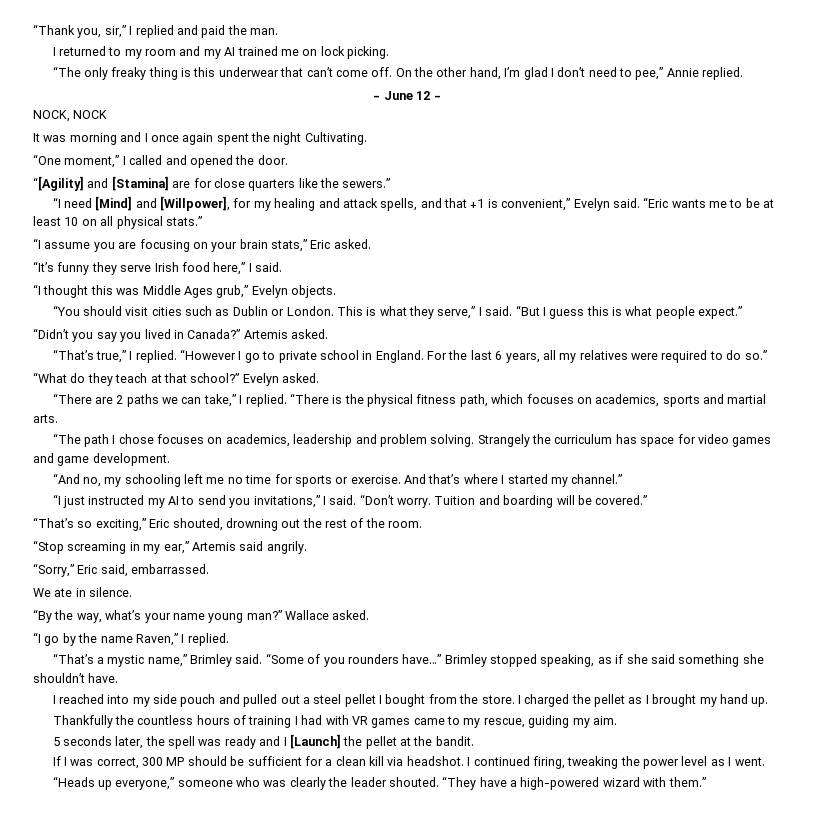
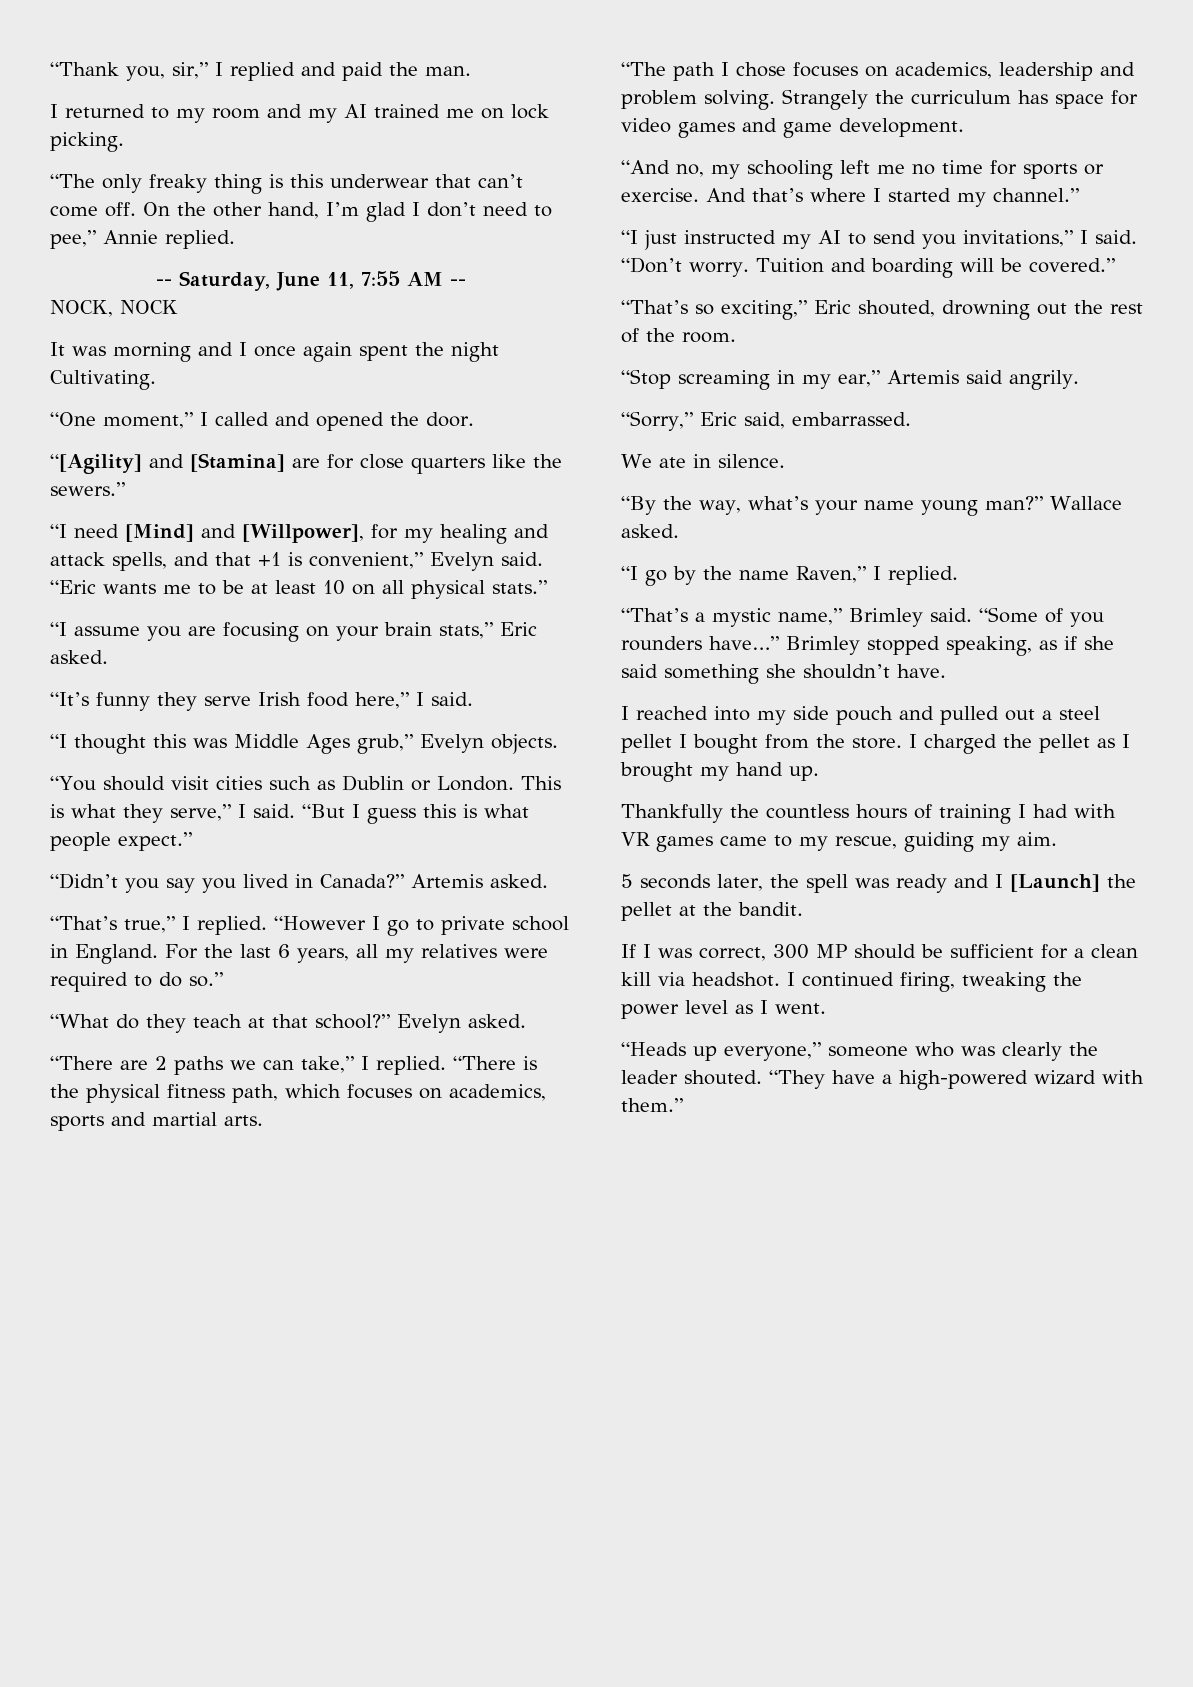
[373,91,441,100] - June 12 - -> [155,271,467,291] -- Saturday, June 11, 7:55 AM --

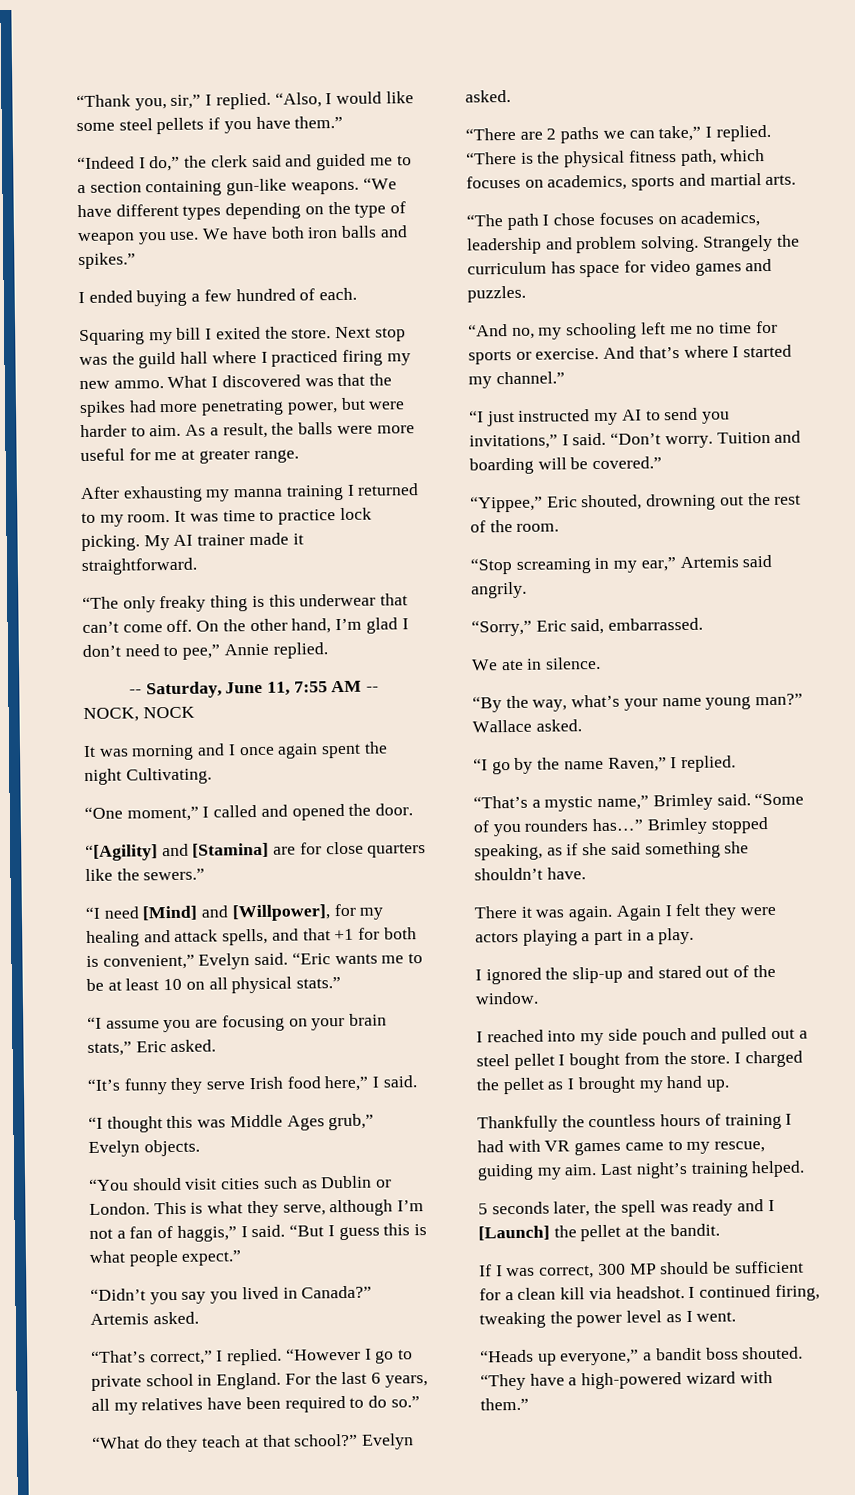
[229,62,471,81] [50,104,549,123] [50,132,124,152] replied and paid the man. // I returned to my room and my AI trained me on lock picking. -> [215,91,414,110] [76,115,344,135] [77,153,412,172] [77,177,397,197] [77,201,407,220] [77,225,408,246] [78,252,136,270] [78,287,358,307] [79,326,406,346] [79,349,411,369] [79,373,393,390] [79,397,406,418] [80,422,415,439] [80,448,299,464] [80,483,420,503] [81,507,372,527] [81,532,304,552] [81,557,197,576] replied. “Also, I would like some steel pellets if you have them.” // “Indeed I do,” the clerk said and guided me to a section containing gun-like weapons. “We have different types depending on the type of weapon you use. We have both iron balls and spikes.” // I ended buying a few hundred of each. // Squaring my bill I exited the store. Next stop was the guild hall where I practiced firing my new ammo. What I discovered was that the spikes had more penetrating power, but were harder to aim. As a result, the balls were more useful for me at greater range. // After exhausting my manna training I returned to my room. It was time to practice lock picking. My AI trainer made it straightforward.
(281, 559) none -> [358,927,417,940] for both
[170,804,231,821] serve,” -> [282,1199,425,1217] [89,1225,237,1242] serve, although I’m not a fan of haggis,”
[124,916,175,933] true,” -> [149,1350,213,1366] correct,”
[504,948,548,958] were -> [207,1396,281,1410] have been
[783,118,964,138] game development. -> [467,285,526,303] puzzles.
[621,300,807,320] “That’s so exciting,” -> [470,495,543,513] “Yippee,”
[709,636,779,650] have…” -> [592,818,644,832] has…”
(946, 671) none -> [474,903,776,922] [475,927,695,946] [475,964,776,985] [475,991,539,1005] // There it was again. Again I felt they were actors playing a part in a play. // I ignored the slip-up and stared out of the window.
(1057, 839) none -> [600,1160,806,1179] Last night’s training helped.
[828,1042,1098,1061] [621,1070,678,1084] someone who was clearly the leader -> [643,1347,739,1361] a bandit boss

